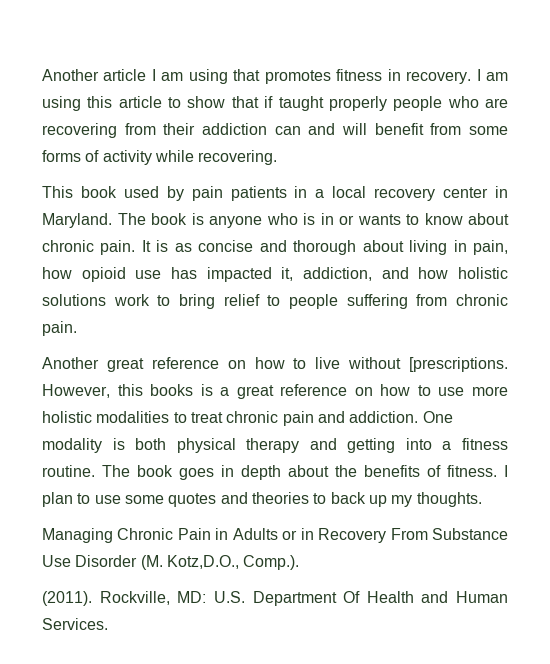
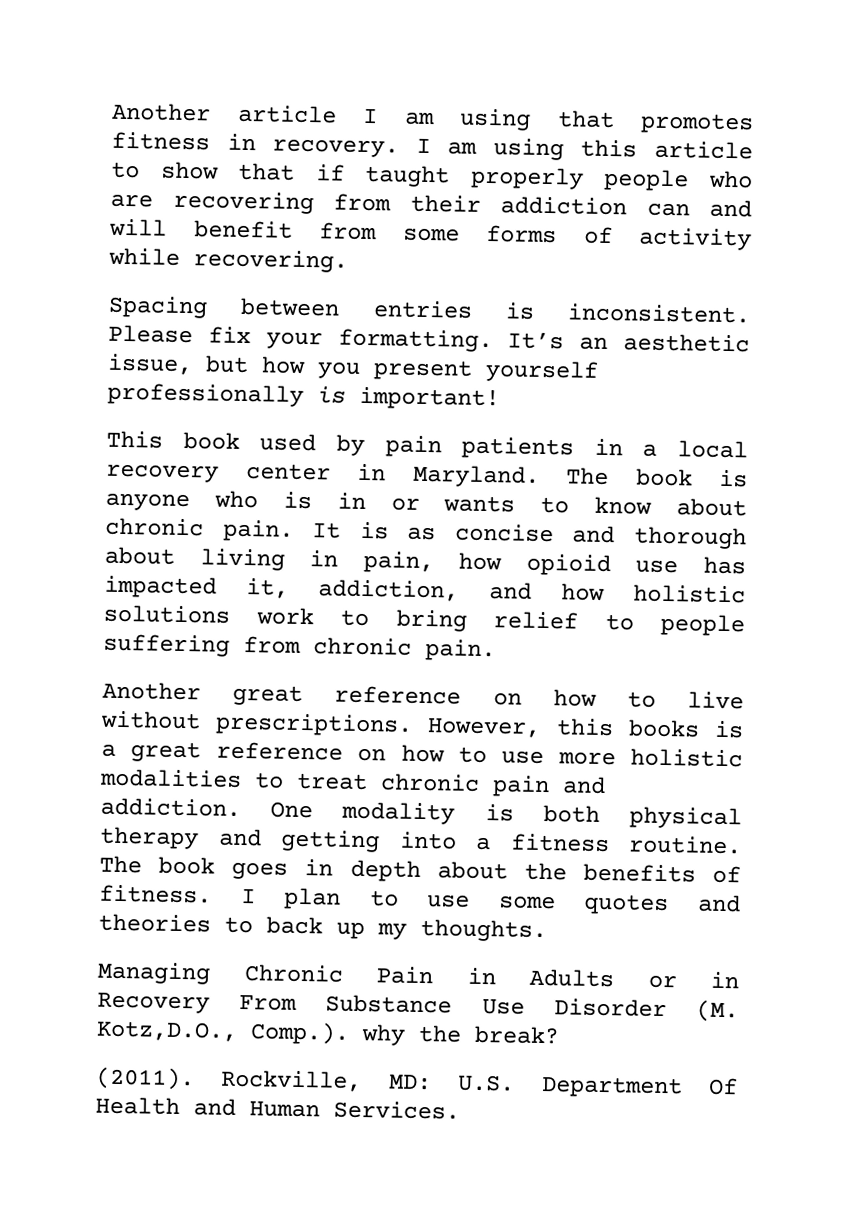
(278, 157) none -> [108,295,751,324] [108,324,750,353] [107,353,599,383] [107,382,500,411] // Spacing between entries is inconsistent. Please fix your formatting. It’s an aesthetic issue, but how you present yourself professionally is important!
[409,357,508,372] [prescriptions. -> [215,712,414,737] prescriptions.
(300, 562) none -> [361,1024,560,1046] why the break?

